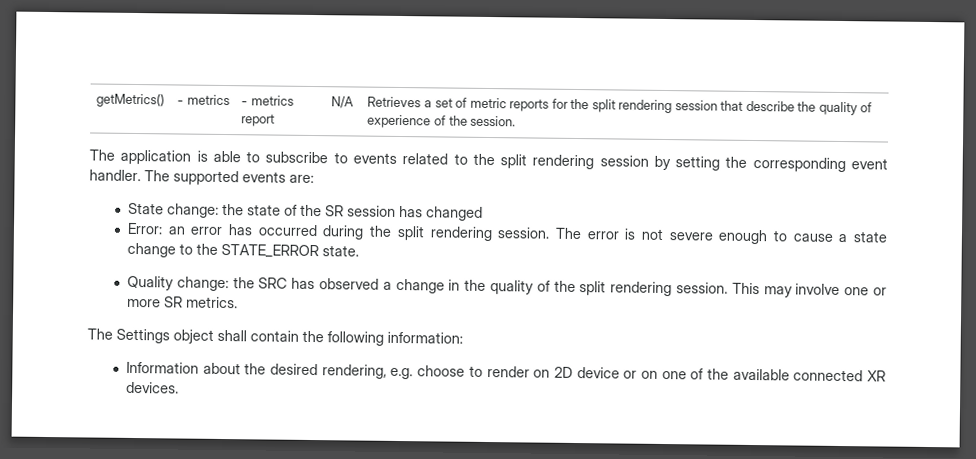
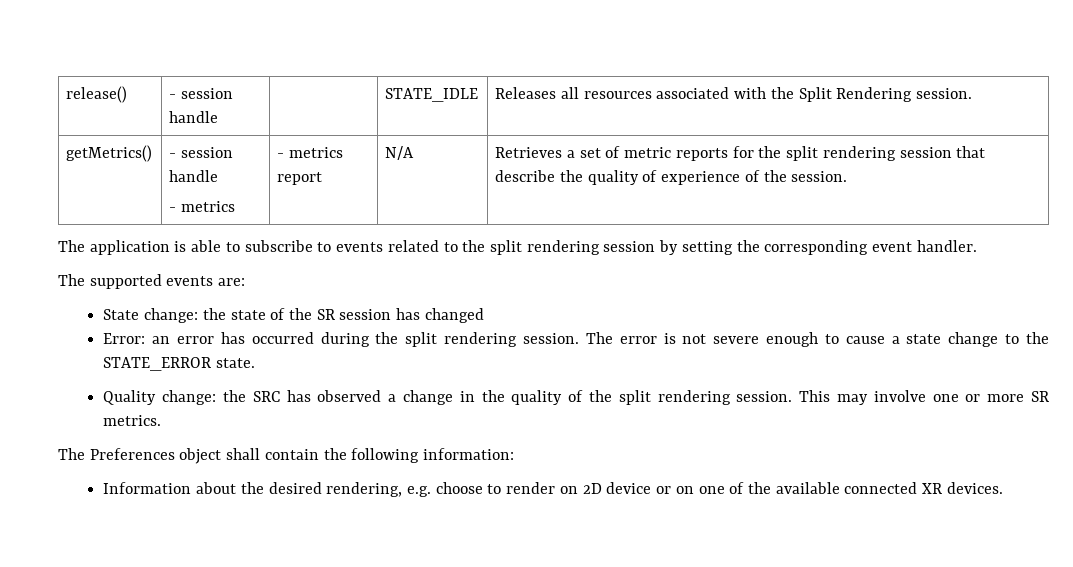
(96, 100) none -> [66,86,128,103] [169,88,233,99] [169,111,219,123] [385,88,479,102] [495,87,973,102] release() | - session handle | | STATE_IDLE | Releases all resources associated with the Split Rendering session. //
(185, 102) none -> [180,147,233,158] [169,170,219,182] [169,207,177,212] session handle // -
(141, 175) none -> (977, 246) //
[116,328,170,344] Settings -> [89,448,175,460] Preferences

